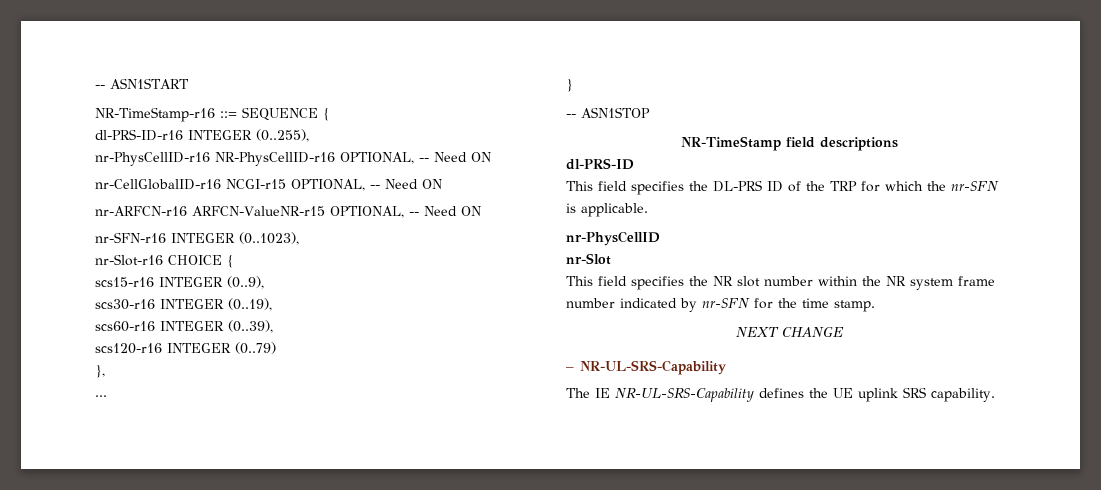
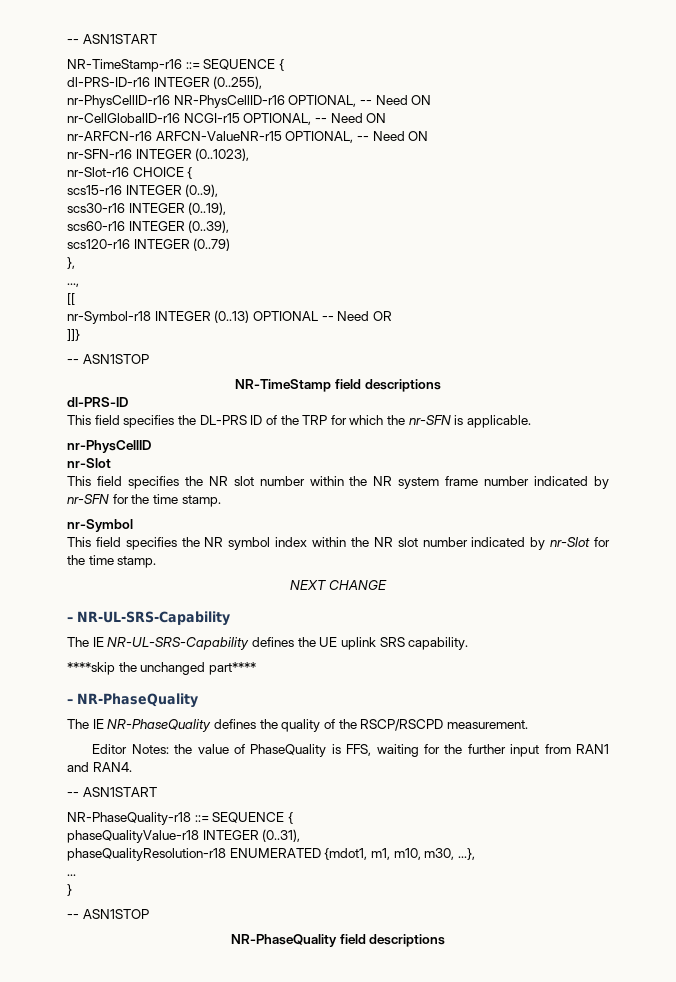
[95,395,107,397] [566,79,573,92] ... // } -> [67,283,79,287] [67,293,75,305] [67,310,392,324] [67,329,80,341] ..., // [[ // nr-Symbol-r18 INTEGER (0..13) OPTIONAL -- Need OR // ]]}
(875, 306) none -> [67,519,133,532] [67,537,611,550] [67,555,157,568] // nr-Symbol // This field specifies the NR symbol index within the NR slot number indicated by nr-Slot for the time stamp.
(995, 395) none -> [67,662,256,675] [67,693,198,708] [67,719,528,732] [92,744,610,757] [67,762,132,772] [67,787,157,797] [67,812,293,825] [67,829,301,843] [67,848,475,861] [67,874,76,876] [67,884,72,896] [67,909,149,919] [230,934,446,947] // ****skip the unchanged part**** // – NR-PhaseQuality // The IE NR-PhaseQuality defines the quality of the RSCP/RSCPD measurement. // Editor Notes: the value of PhaseQuality is FFS, waiting for the further input from RAN1 and RAN4. // -- ASN1START // NR-PhaseQuality-r18 ::= SEQUENCE { // phaseQualityValue-r18 INTEGER (0..31), // phaseQualityResolution-r18 ENUMERATED {mdot1, m1, m10, m30, ...}, // ... // } // -- ASN1STOP // NR-PhaseQuality field descriptions

